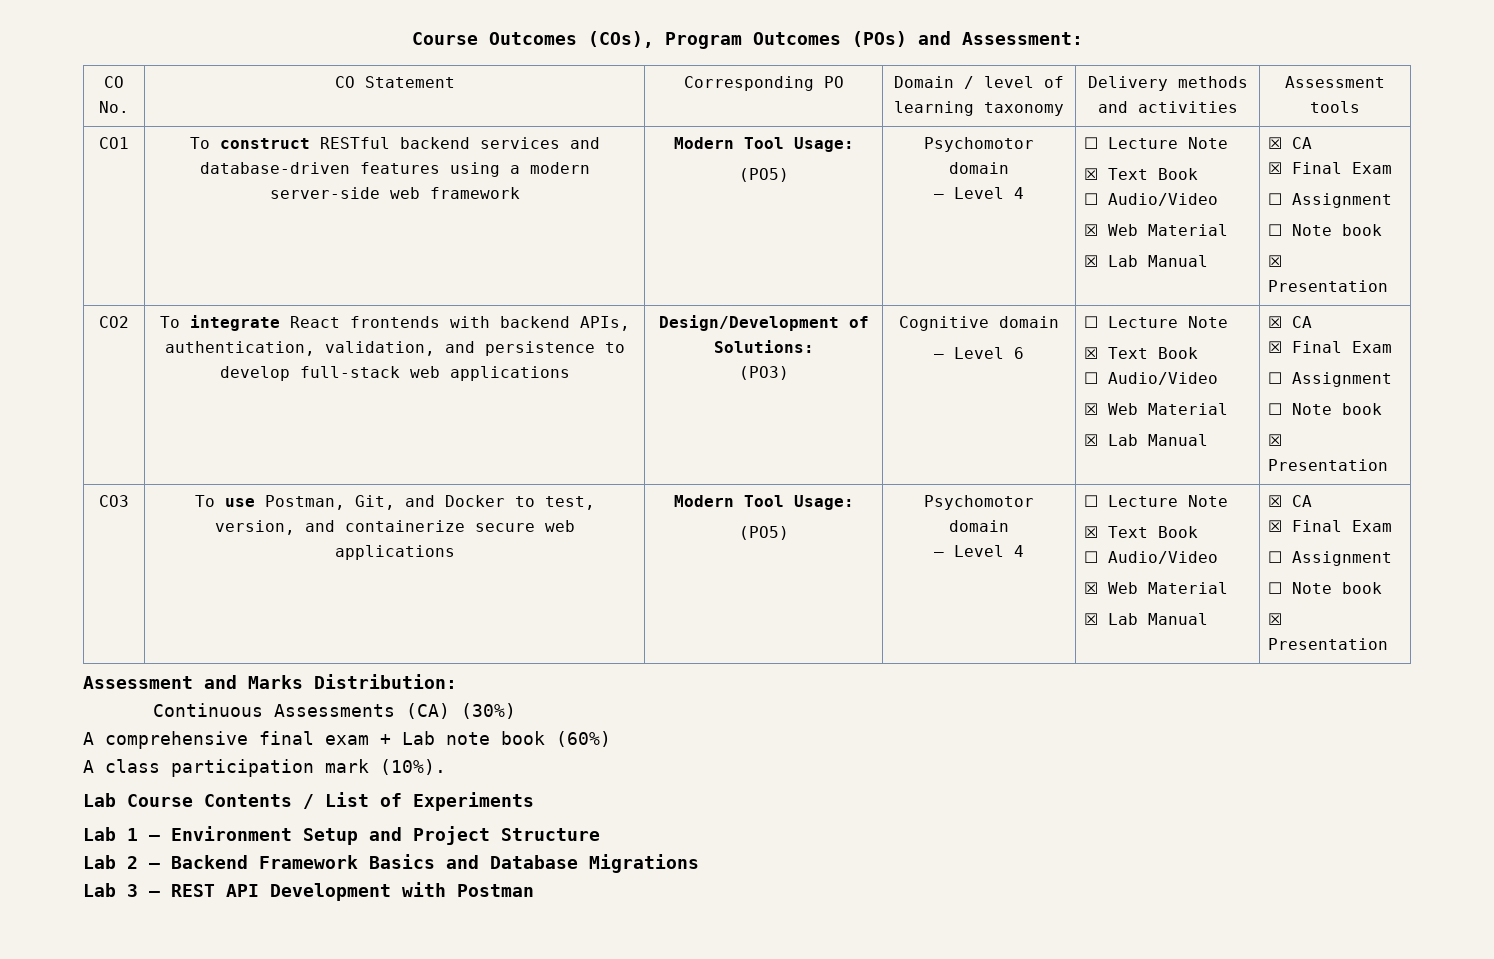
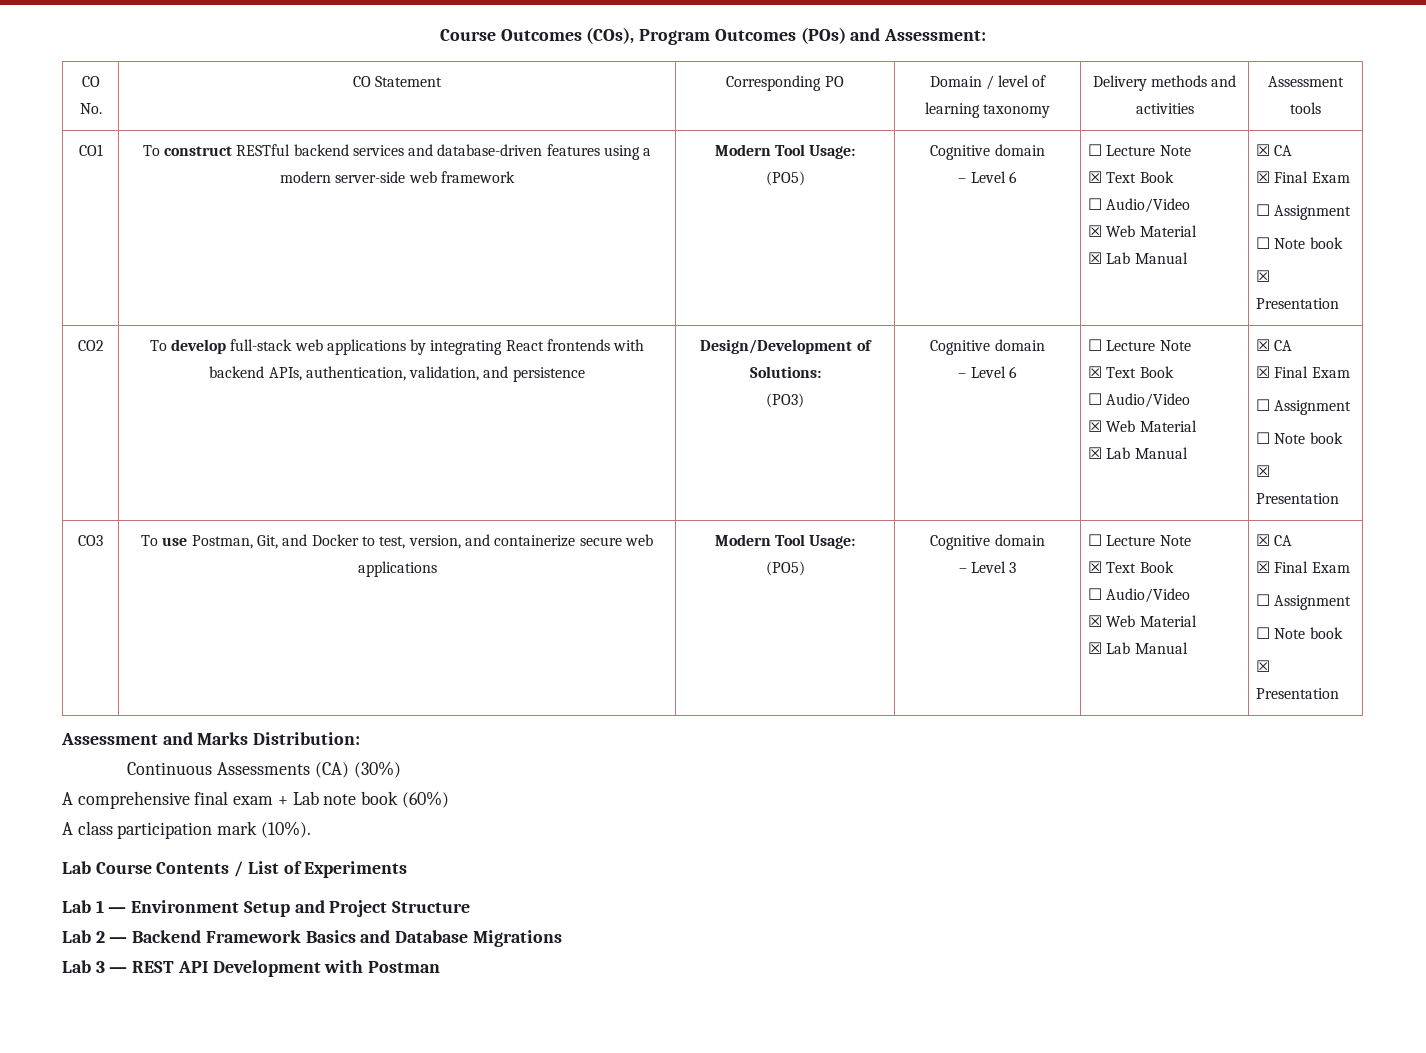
[924,137,1034,152] [949,162,1009,174] [934,187,1024,199] Psychomotor domain // – Level 4 -> [930,144,1045,160] [958,171,1017,183] Cognitive domain // – Level 6
[189,315,280,331] integrate -> [170,339,503,355] develop full-stack web applications by integrating
[604,342,625,353] [219,366,570,381] to develop full-stack web applications -> (585, 374) none
[924,495,1034,510] [949,520,1009,532] [934,545,1024,557] Psychomotor domain // – Level 4 -> [930,534,1045,550] [958,561,1017,573] Cognitive domain // – Level 3

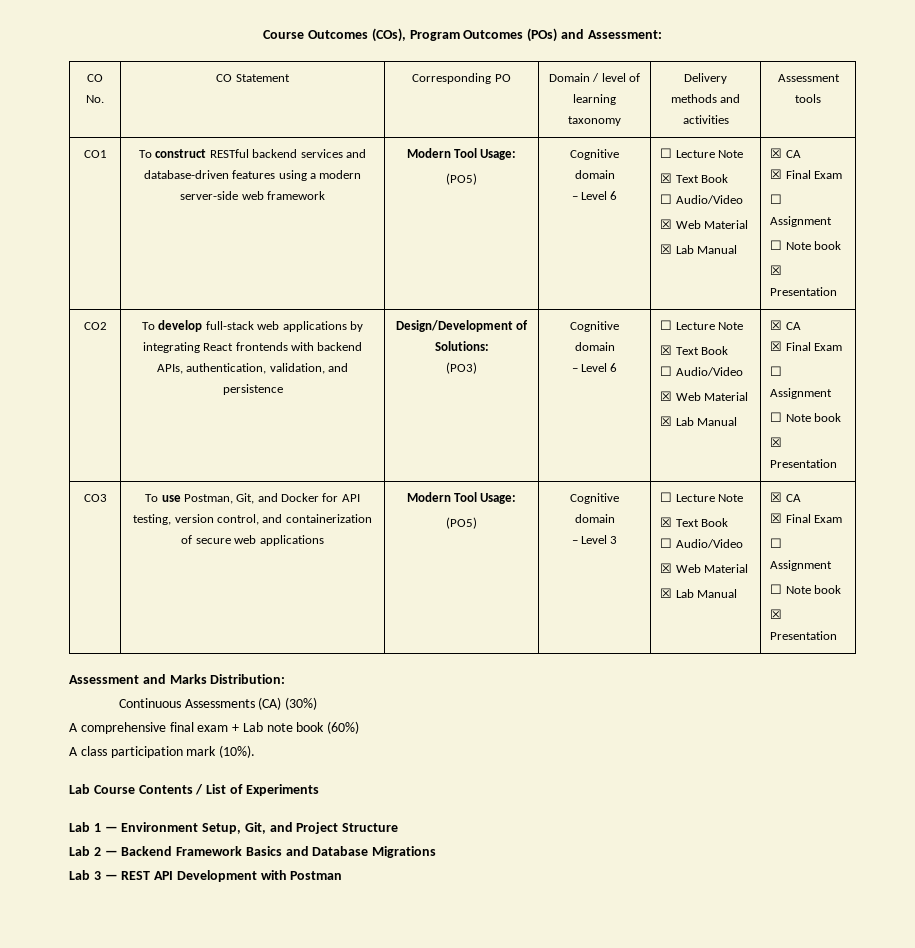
[362,534,576,549] to test, version, and containerize -> [322,493,360,502] [133,514,372,525] [181,535,193,544] for API testing, version control, and containerization of
[243,901,290,917] Setup -> [202,822,266,834] Setup, Git,

